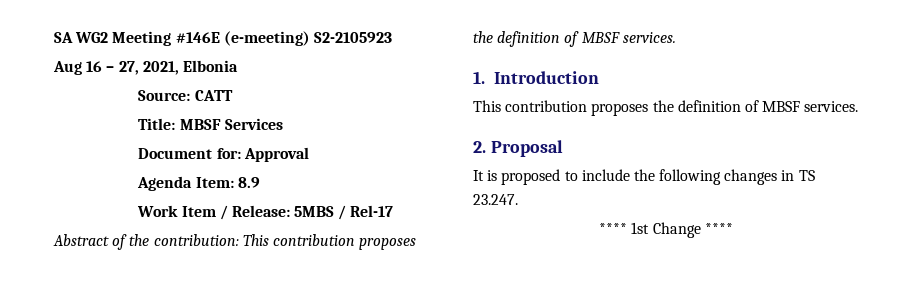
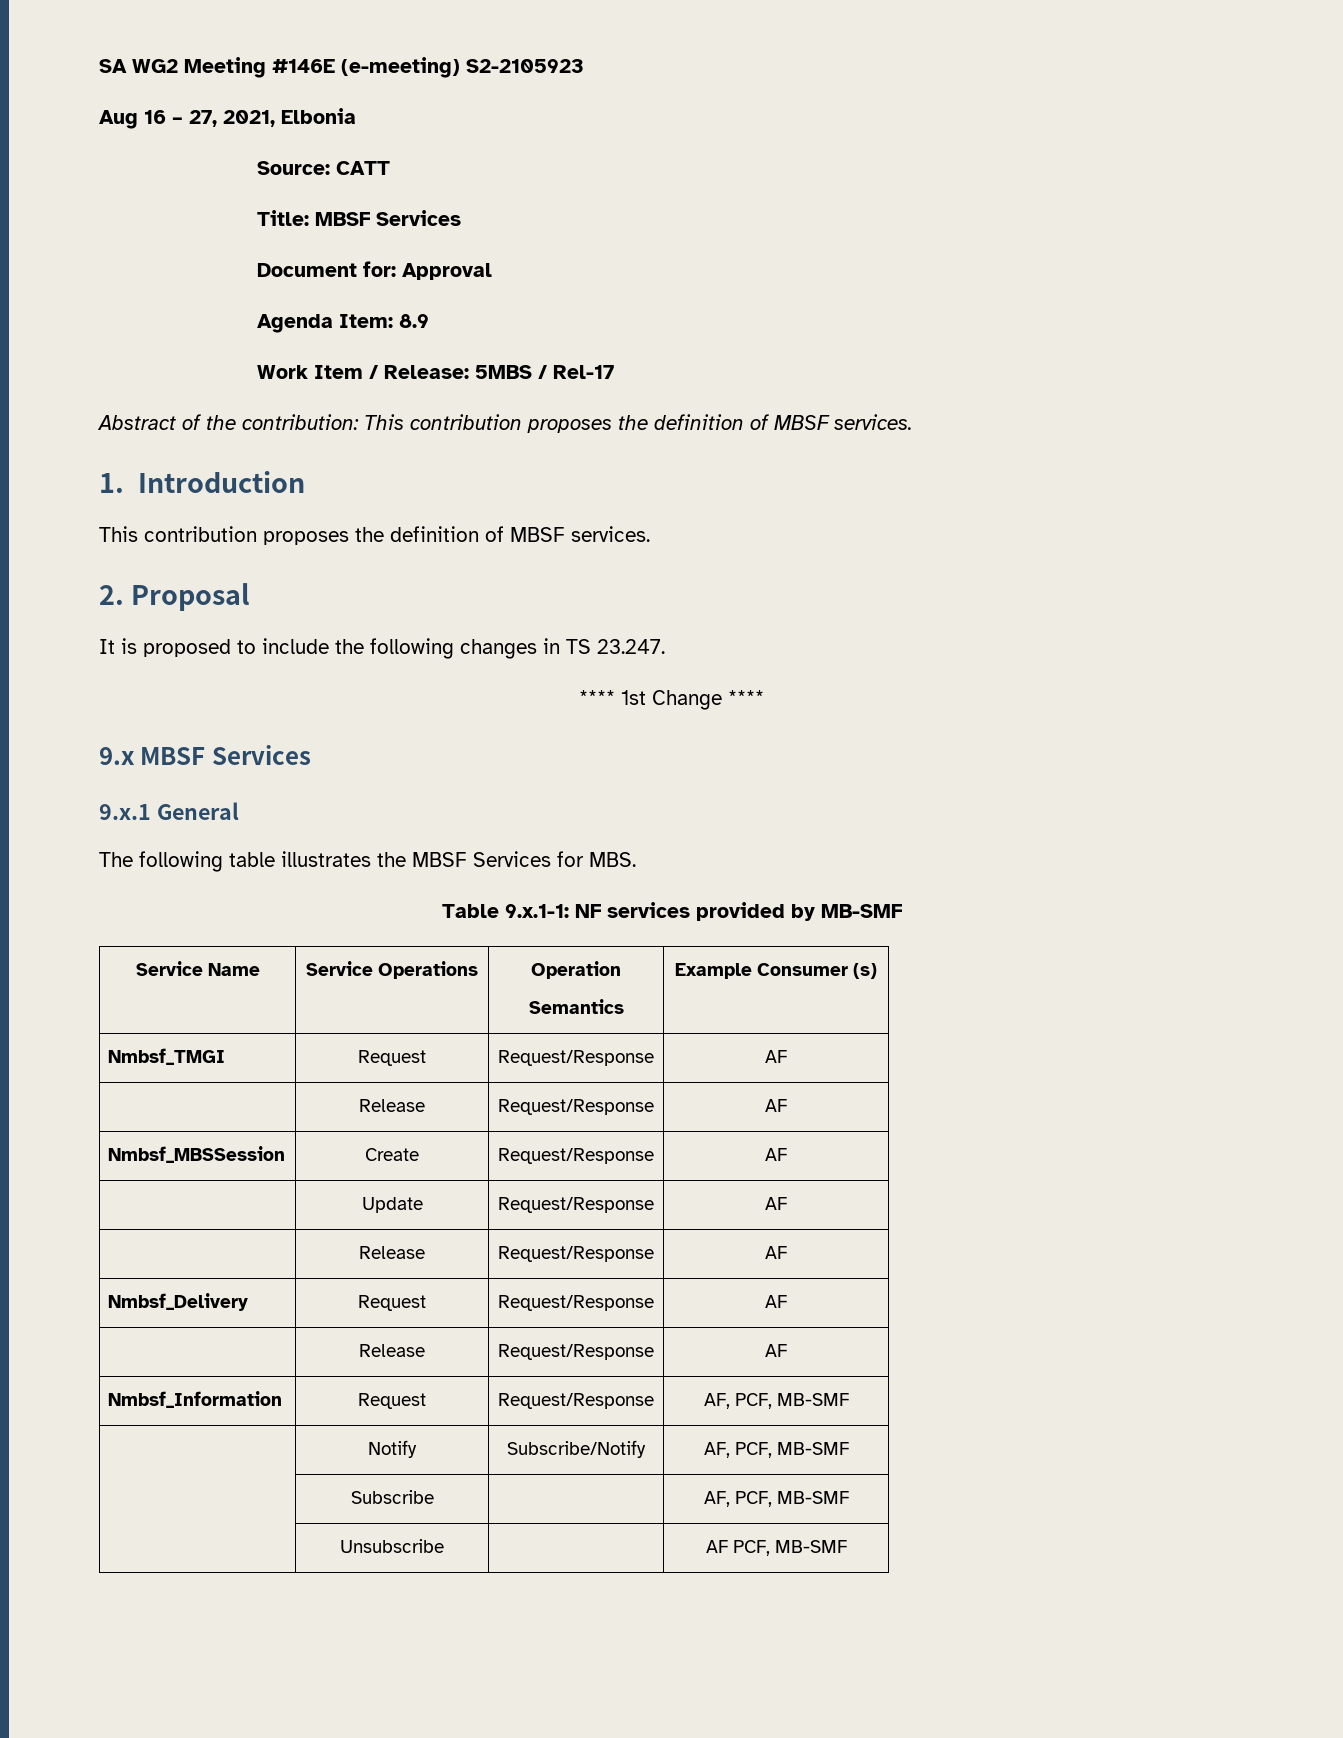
(733, 228) none -> [99,745,311,765] [99,802,239,820] [99,851,636,872] [441,902,902,921] [135,961,260,976] [306,961,478,979] [531,961,621,979] [528,999,624,1014] [675,963,877,979] [108,1048,226,1065] [358,1050,426,1066] [498,1050,654,1066] [765,1050,787,1063] [359,1099,425,1112] [498,1099,654,1115] [765,1099,787,1112] [108,1146,286,1163] [365,1148,419,1161] [498,1148,654,1164] [765,1148,787,1161] [361,1197,423,1213] [498,1197,654,1213] [765,1197,787,1210] [359,1246,425,1259] [498,1246,654,1262] [765,1246,787,1259] [108,1293,249,1311] [358,1295,426,1311] [498,1295,654,1311] [765,1295,787,1308] [359,1344,425,1357] [498,1344,654,1360] [765,1344,787,1357] [108,1391,283,1408] [358,1393,426,1409] [498,1393,654,1409] [703,1393,849,1409] [368,1440,417,1458] [507,1440,646,1458] [703,1442,849,1458] [350,1490,434,1504] [703,1491,849,1507] [340,1539,444,1553] [705,1540,847,1556] // 9.x MBSF Services // 9.x.1 General // The following table illustrates the MBSF Services for MBS. // Table 9.x.1-1: NF services provided by MB-SMF // Service Name | Service Operations | Operation // Semantics | Example Consumer (s) // Nmbsf_TMGI | Request | Request/Response | AF // | Release | Request/Response | AF // Nmbsf_MBSSession | Create | Request/Response | AF // | Update | Request/Response | AF // | Release | Request/Response | AF // Nmbsf_Delivery | Request | Request/Response | AF // | Release | Request/Response | AF // Nmbsf_Information | Request | Request/Response | AF, PCF, MB-SMF // | Notify | Subscribe/Notify | AF, PCF, MB-SMF // | Subscribe | | AF, PCF, MB-SMF // | Unsubscribe | | AF PCF, MB-SMF

